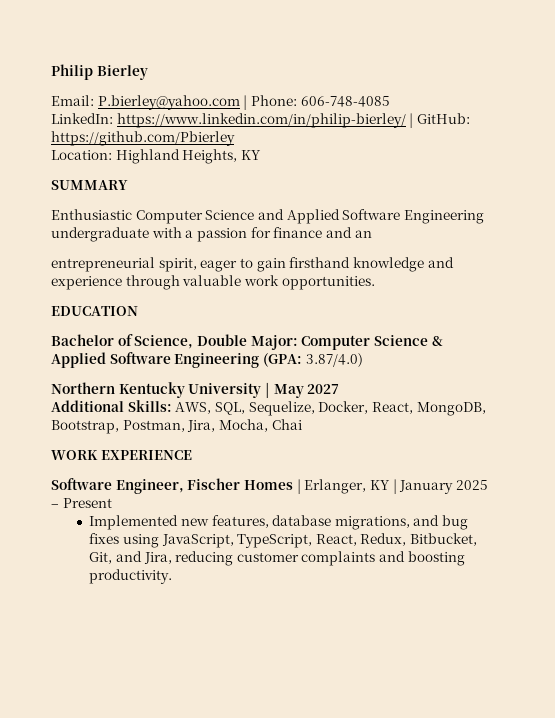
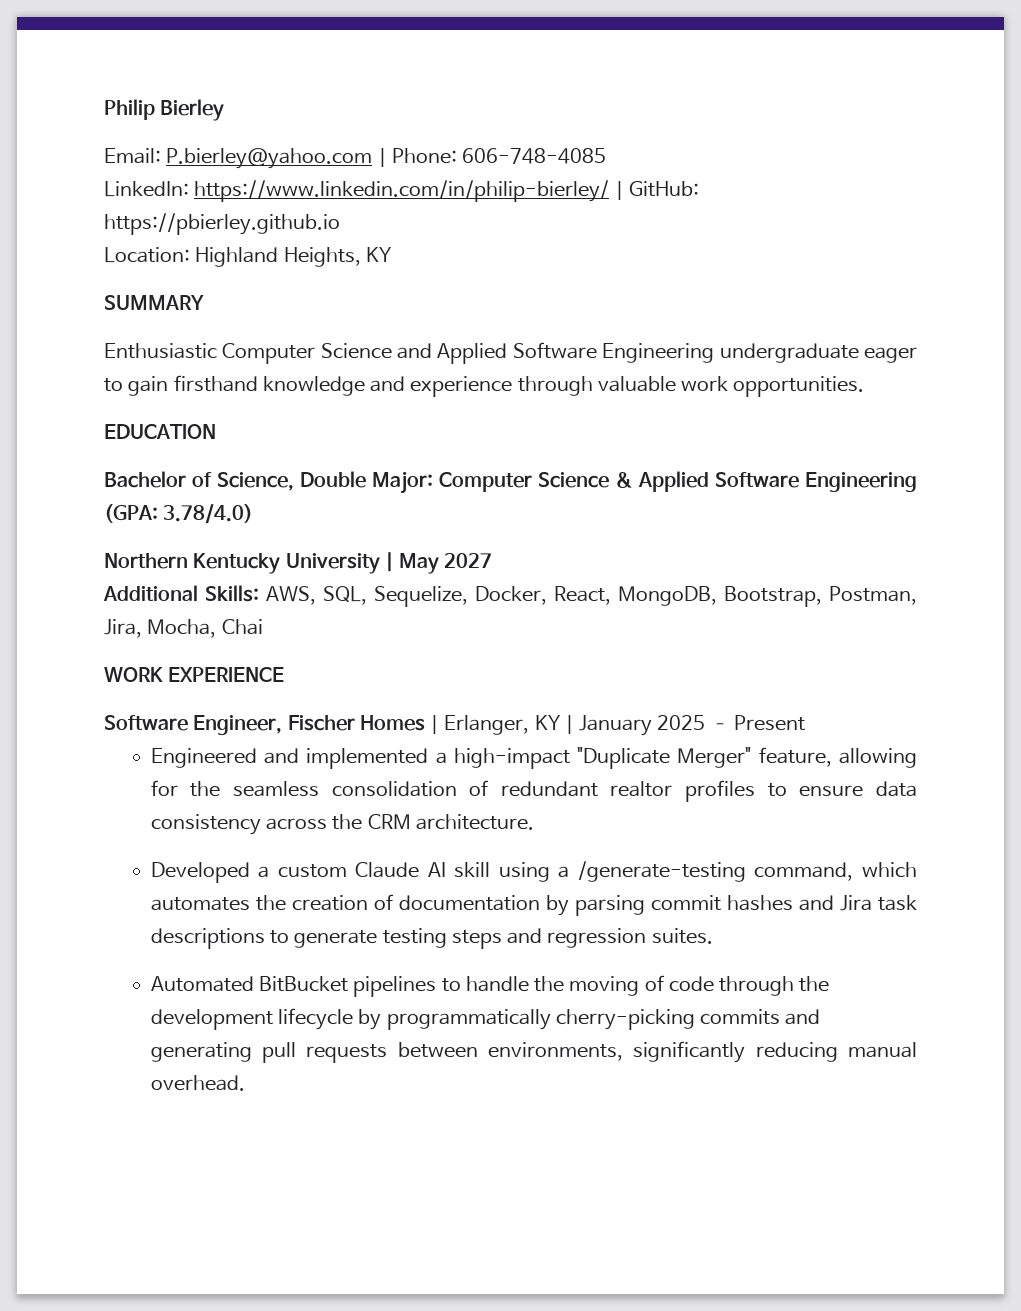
[51,131,235,146] https://github.com/Pbierley -> [104,213,340,235] https://pbierley.github.io
[151,227,372,242] [51,257,197,272] with a passion for finance and an // entrepreneurial spirit, -> (859, 353) none
[305,353,363,367] 3.87/4.0) -> [163,504,254,524] 3.78/4.0)
[89,515,469,530] [89,533,478,548] [89,551,465,566] [89,569,173,584] Implemented new features, database migrations, and bug fixes using JavaScript, TypeScript, React, Redux, Bitbucket, Git, and Jira, reducing customer complaints and boosting productivity. -> [150,747,918,769] [150,780,917,802] [150,814,534,835] [150,861,917,883] [150,894,918,916] [150,928,713,949] [150,975,830,997] [150,1008,821,1030] [150,1041,918,1063] [150,1075,245,1091] Engineered and implemented a high-impact "Duplicate Merger" feature, allowing for the seamless consolidation of redundant realtor profiles to ensure data consistency across the CRM architecture. // Developed a custom Claude AI skill using a /generate-testing command, which automates the creation of documentation by parsing commit hashes and Jira task descriptions to generate testing steps and regression suites. // Automated BitBucket pipelines to handle the moving of code through the development lifecycle by programmatically cherry-picking commits and generating pull requests between environments, significantly reducing manual overhead.

